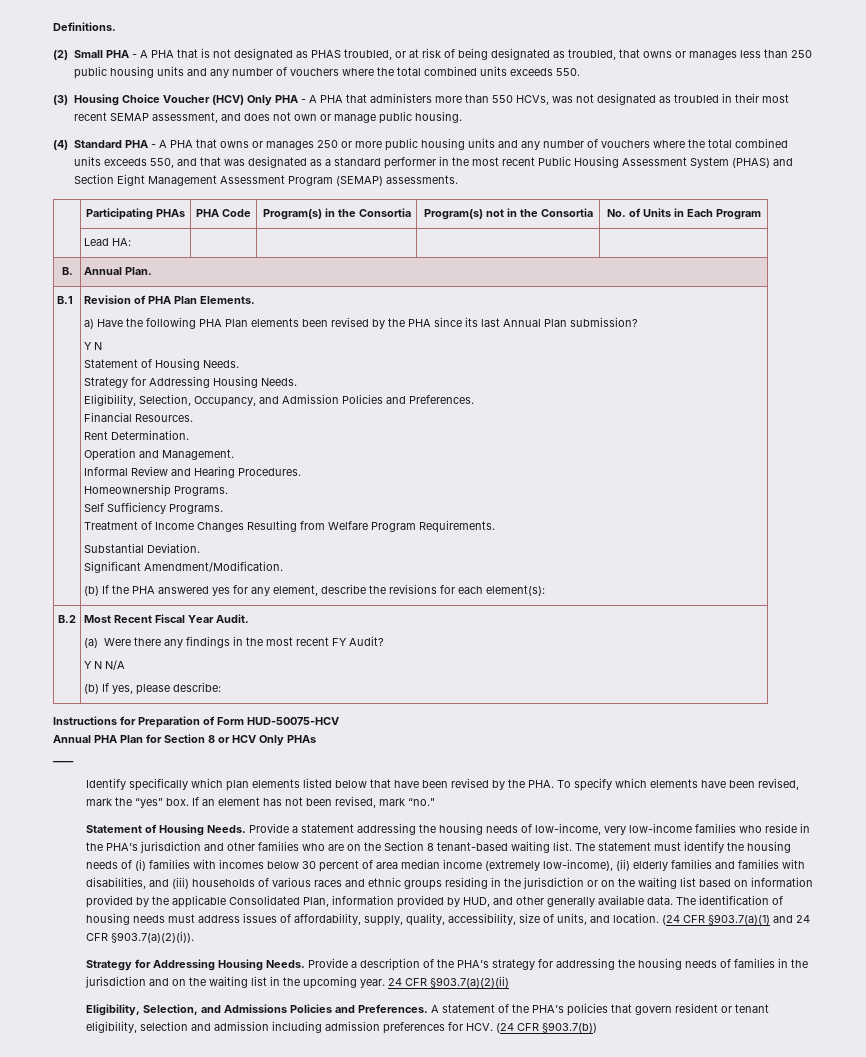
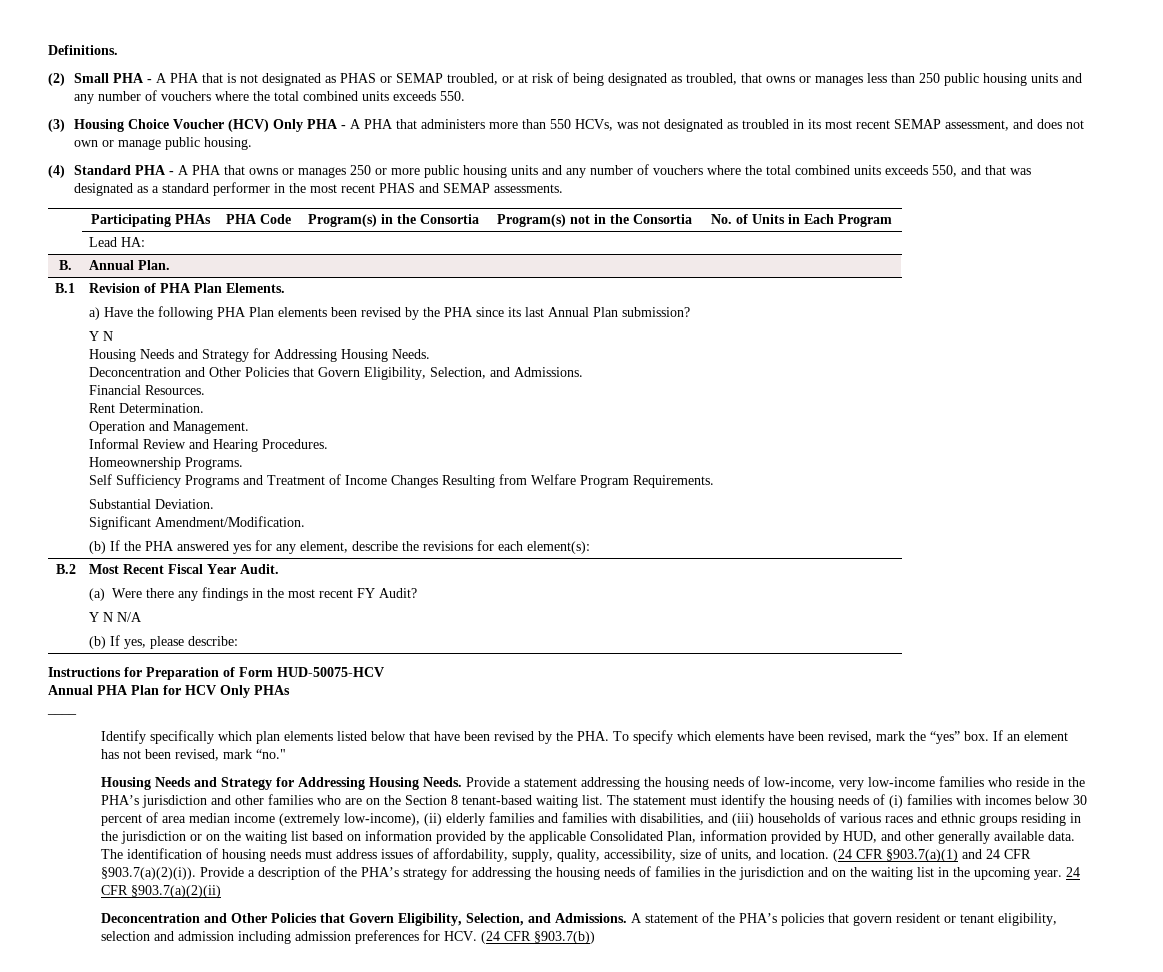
(341, 54) none -> [380,73,444,83] or SEMAP
[734,93,759,103] their -> [808,119,822,129] its
[537,156,793,168] [73,174,383,186] Public Housing Assessment System (PHAS) and Section Eight Management Assessment Program (SEMAP) -> [379,183,491,193] PHAS and SEMAP
[84,358,240,370] Statement of Housing Needs. // -> [88,349,198,362] Housing Needs and
[84,394,475,407] Eligibility, Selection, Occupancy, and Admission Policies and Preferences. -> [88,367,583,380] Deconcentration and Other Policies that Govern Eligibility, Selection, and Admissions.
[169,504,224,514] Programs. // -> [184,475,263,488] Programs and
[164,734,230,743] Section 8 or -> (181, 690) none
[85,824,157,833] Statement of -> [100,777,365,790] Housing Needs and Strategy for Addressing
[85,959,305,971] // Strategy for Addressing Housing Needs. -> (196, 873) none
[85,1004,428,1016] Eligibility, Selection, and Admissions Policies and Preferences. -> [100,913,627,926] Deconcentration and Other Policies that Govern Eligibility, Selection, and Admissions.

